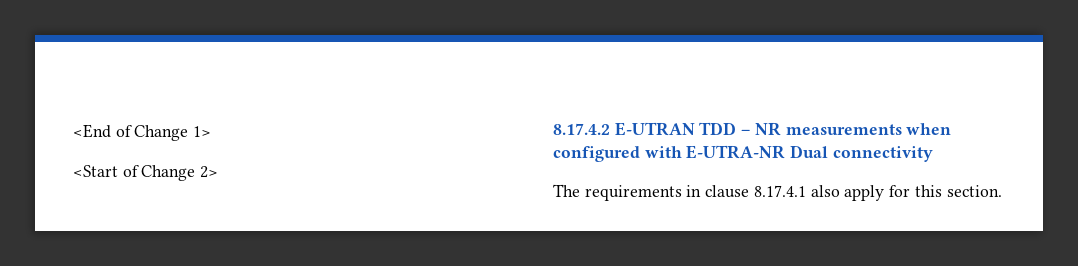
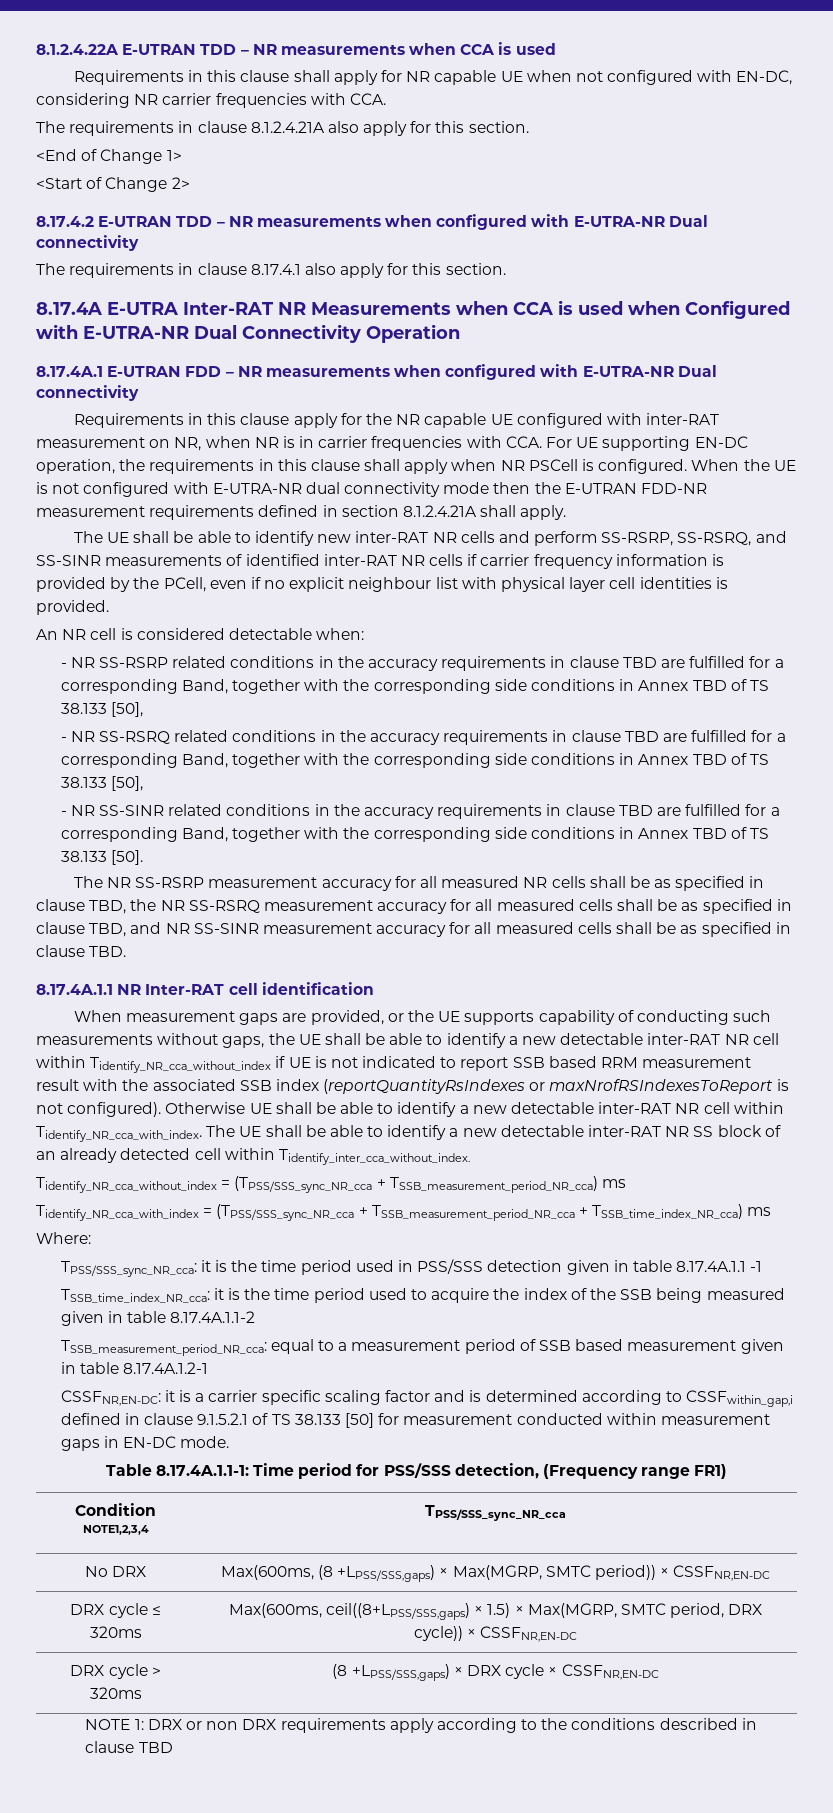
(73, 131) none -> [36,42,556,55] [73,70,793,85] [36,93,386,108] [36,121,529,136] 8.1.2.4.22A E-UTRAN TDD – NR measurements when CCA is used // Requirements in this clause shall apply for NR capable UE when not configured with EN-DC, considering NR carrier frequencies with CCA. // The requirements in clause 8.1.2.4.21A also apply for this section. //
(1002, 191) none -> [36,300,790,319] [36,324,460,343] [36,364,717,380] [36,385,139,401] [73,413,720,428] [36,436,748,451] [36,459,796,474] [36,482,708,497] [36,505,567,520] [73,531,787,546] [36,554,725,569] [36,577,728,592] [36,600,109,615] [36,628,365,640] [60,656,784,671] [60,679,769,694] [60,702,143,717] [60,730,786,745] [60,753,769,768] [60,776,143,791] [60,804,780,819] [60,827,769,842] [60,850,143,865] [73,876,765,891] [36,899,792,914] [36,922,791,937] [36,945,127,957] [36,982,374,995] [73,1010,772,1025] [36,1033,779,1048] [36,1056,752,1073] [36,1079,789,1094] [36,1102,784,1117] [36,1125,781,1142] [36,1148,470,1165] [36,1176,626,1193] [36,1204,772,1221] [36,1232,91,1244] [60,1259,763,1277] [60,1288,785,1303] [60,1311,256,1326] [60,1339,784,1356] [60,1362,209,1374] [60,1390,794,1407] [60,1413,770,1428] [60,1436,230,1451] [105,1463,728,1479] [75,1503,156,1516] [82,1525,149,1535] [425,1505,566,1521] [84,1566,147,1577] [220,1565,771,1582] [70,1603,161,1618] [89,1626,142,1638] [228,1603,763,1620] [413,1626,578,1642] [70,1664,161,1679] [89,1687,142,1699] [332,1664,659,1681] [85,1718,757,1733] [85,1741,173,1753] // 8.17.4A E-UTRA Inter-RAT NR Measurements when CCA is used when Configured with E-UTRA-NR Dual Connectivity Operation // 8.17.4A.1 E-UTRAN FDD – NR measurements when configured with E-UTRA-NR Dual connectivity // Requirements in this clause apply for the NR capable UE configured with inter-RAT measurement on NR, when NR is in carrier frequencies with CCA. For UE supporting EN-DC operation, the requirements in this clause shall apply when NR PSCell is configured. When the UE is not configured with E-UTRA-NR dual connectivity mode then the E-UTRAN FDD-NR measurement requirements defined in section 8.1.2.4.21A shall apply. // The UE shall be able to identify new inter-RAT NR cells and perform SS-RSRP, SS-RSRQ, and SS-SINR measurements of identified inter-RAT NR cells if carrier frequency information is provided by the PCell, even if no explicit neighbour list with physical layer cell identities is provided. // An NR cell is considered detectable when: // - NR SS-RSRP related conditions in the accuracy requirements in clause TBD are fulfilled for a corresponding Band, together with the corresponding side conditions in Annex TBD of TS 38.133 [50], // - NR SS-RSRQ related conditions in the accuracy requirements in clause TBD are fulfilled for a corresponding Band, together with the corresponding side conditions in Annex TBD of TS 38.133 [50], // - NR SS-SINR related conditions in the accuracy requirements in clause TBD are fulfilled for a corresponding Band, together with the corresponding side conditions in Annex TBD of TS 38.133 [50]. // The NR SS-RSRP measurement accuracy for all measured NR cells shall be as specified in clause TBD, the NR SS-RSRQ measurement accuracy for all measured cells shall be as specified in clause TBD, and NR SS-SINR measurement accuracy for all measured cells shall be as specified in clause TBD. // 8.17.4A.1.1 NR Inter-RAT cell identification // When measurement gaps are provided, or the UE supports capability of conducting such measurements without gaps, the UE shall be able to identify a new detectable inter-RAT NR cell within Tidentify_NR_cca_without_index if UE is not indicated to report SSB based RRM measurement result with the associated SSB index (reportQuantityRsIndexes or maxNrofRSIndexesToReport is not configured). Otherwise UE shall be able to identify a new detectable inter-RAT NR cell within Tidentify_NR_cca_with_index. The UE shall be able to identify a new detectable inter-RAT NR SS block of an already detected cell within Tidentify_inter_cca_without_index. // Tidentify_NR_cca_without_index = (TPSS/SSS_sync_NR_cca + TSSB_measurement_period_NR_cca) ms // Tidentify_NR_cca_with_index = (TPSS/SSS_sync_NR_cca + TSSB_measurement_period_NR_cca + TSSB_time_index_NR_cca) ms // Where: // TPSS/SSS_sync_NR_cca: it is the time period used in PSS/SSS detection given in table 8.17.4A.1.1 -1 // TSSB_time_index_NR_cca: it is the time period used to acquire the index of the SSB being measured given in table 8.17.4A.1.1-2 // TSSB_measurement_period_NR_cca: equal to a measurement period of SSB based measurement given in table 8.17.4A.1.2-1 // CSSFNR,EN-DC: it is a carrier specific scaling factor and is determined according to CSSFwithin_gap,i defined in clause 9.1.5.2.1 of TS 38.133 [50] for measurement conducted within measurement gaps in EN-DC mode. // Table 8.17.4A.1.1-1: Time period for PSS/SSS detection, (Frequency range FR1) // Condition NOTE1,2,3,4 | TPSS/SSS_sync_NR_cca // No DRX | Max(600ms, (8 +LPSS/SSS,gaps) × Max(MGRP, SMTC period)) × CSSFNR,EN-DC // DRX cycle ≤ 320ms | Max(600ms, ceil((8+LPSS/SSS,gaps) × 1.5) × Max(MGRP, SMTC period, DRX cycle)) × CSSFNR,EN-DC // DRX cycle > 320ms | (8 +LPSS/SSS,gaps) × DRX cycle × CSSFNR,EN-DC // NOTE 1: DRX or non DRX requirements apply according to the conditions described in clause TBD

